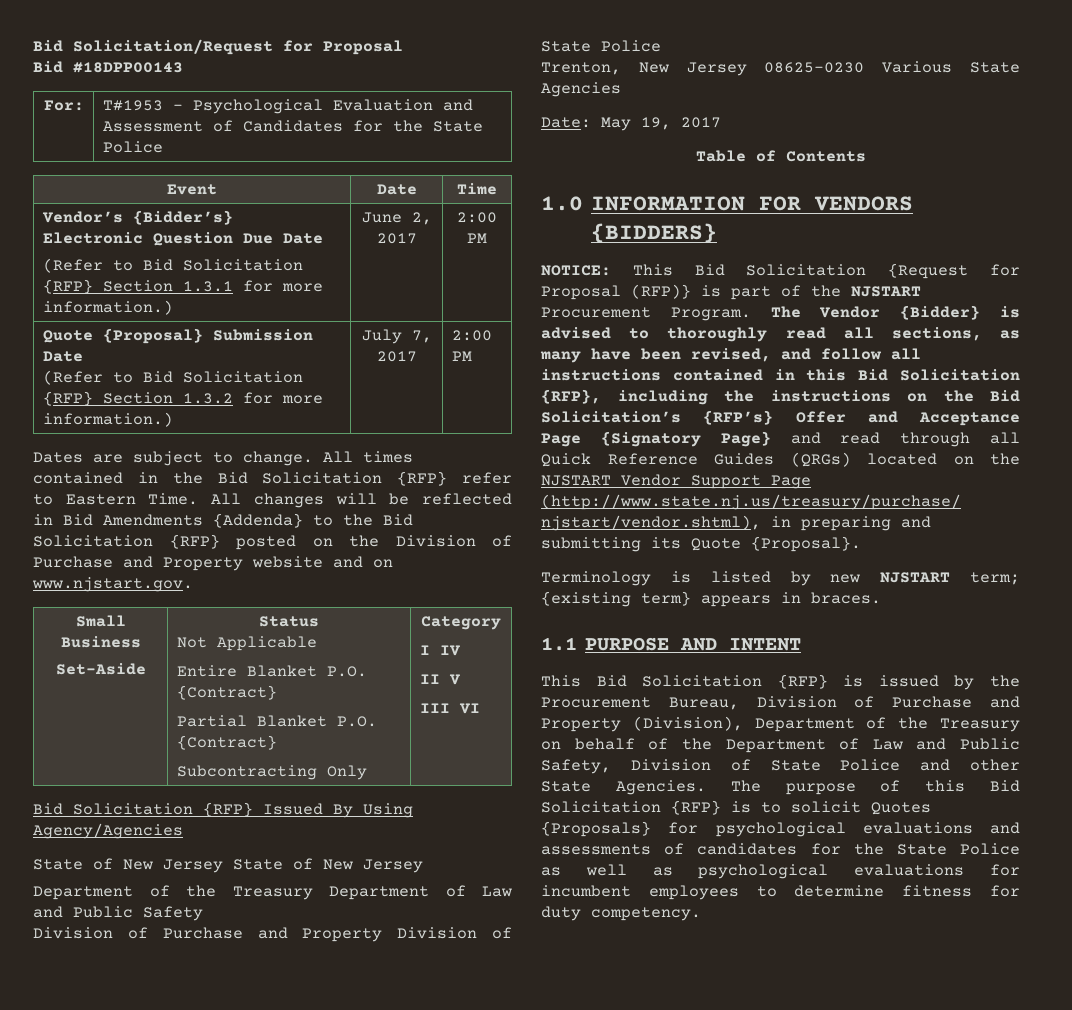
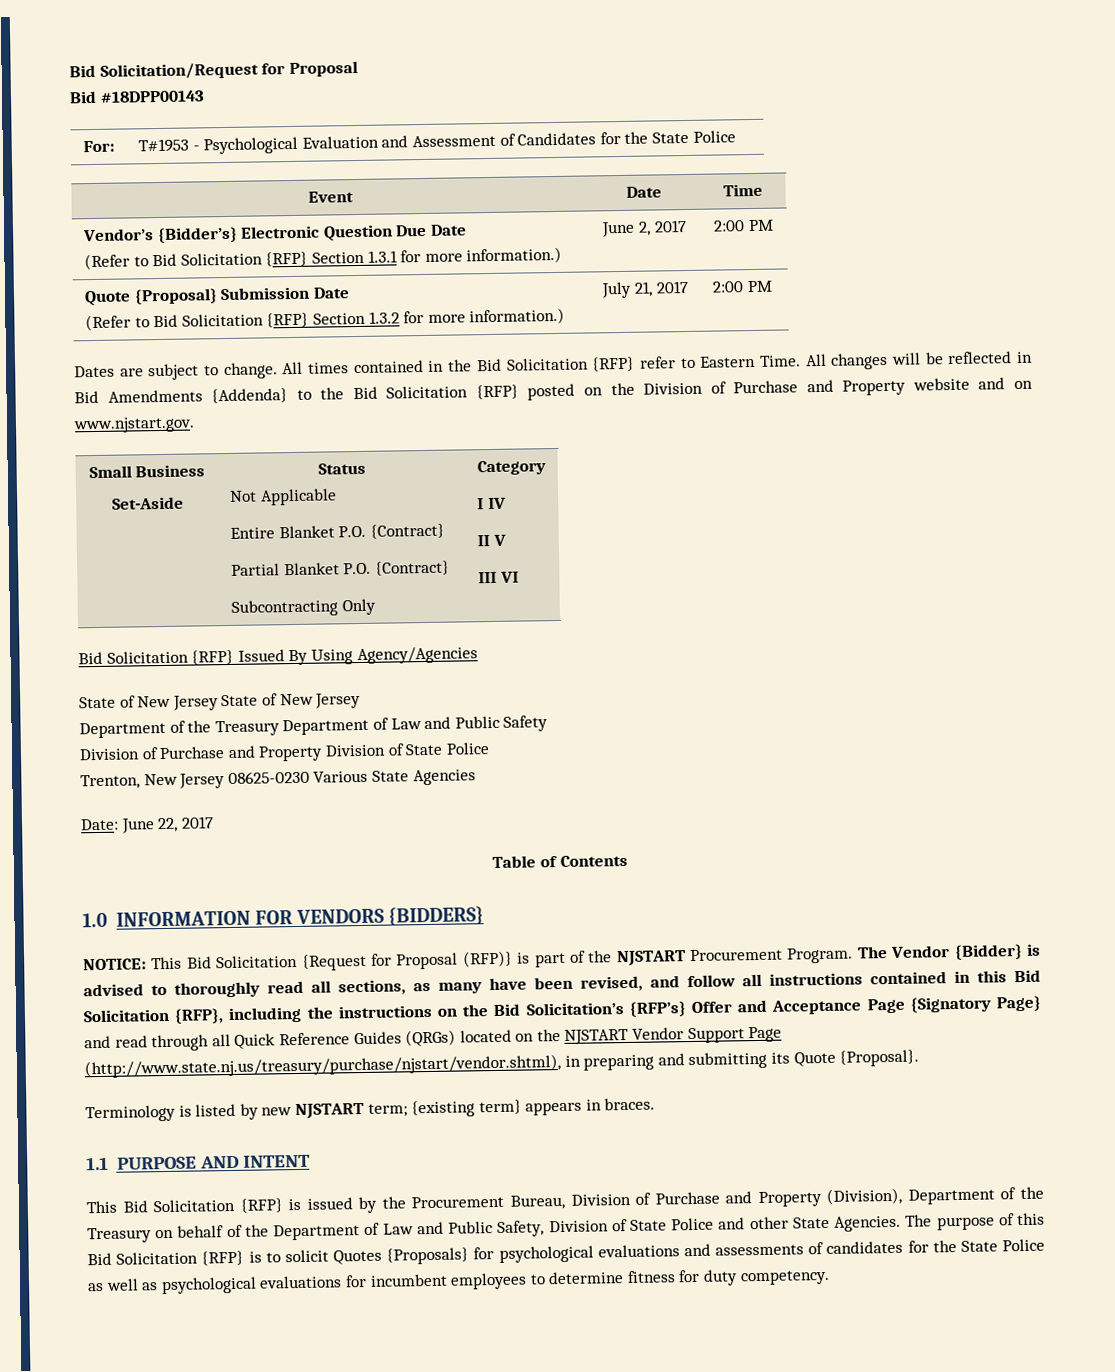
[411,330,432,343] 7, -> [634,281,653,297] 21,
[601,117,671,131] May 19, -> [120,817,179,834] June 22,

